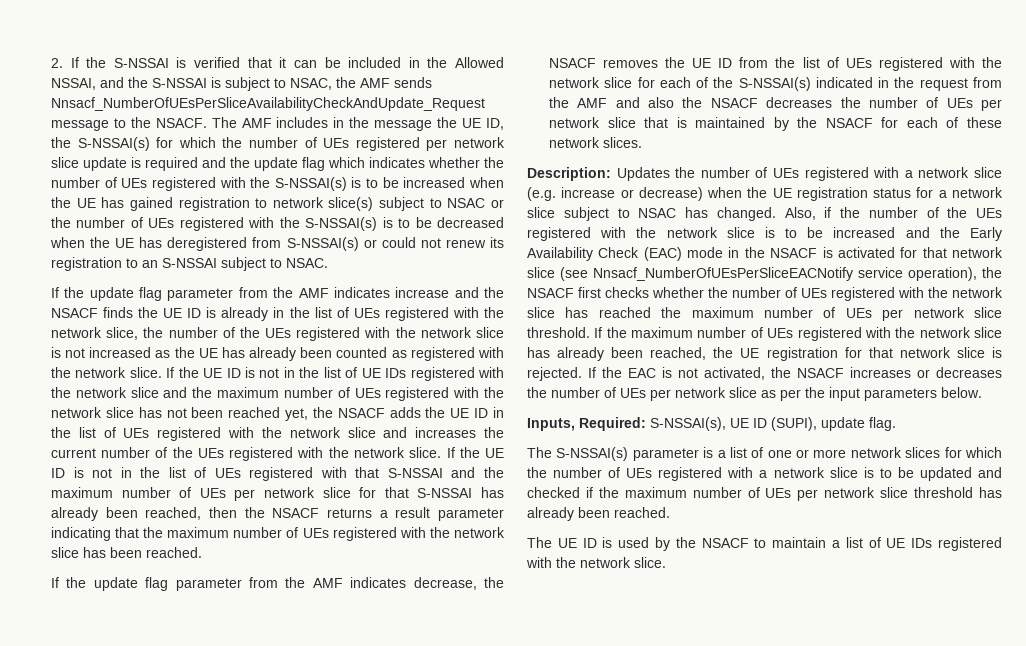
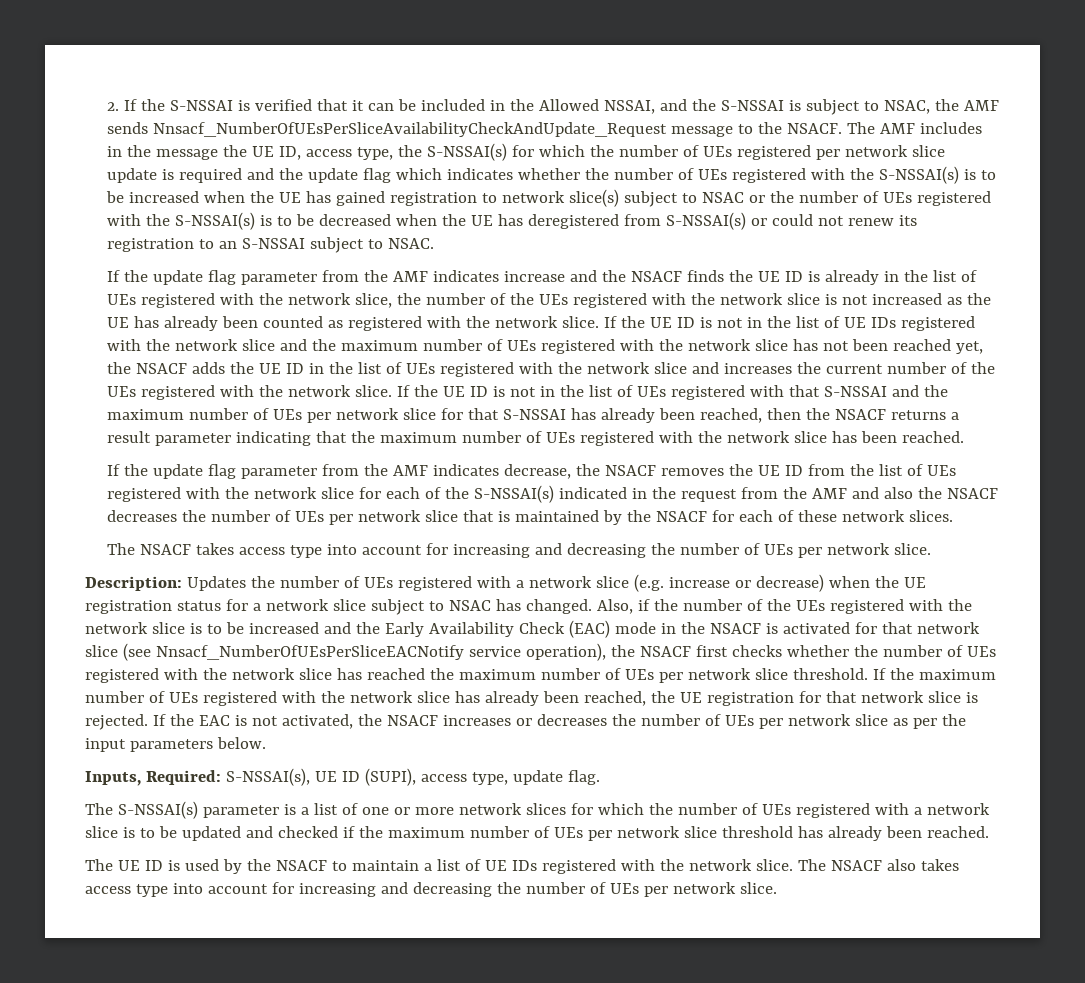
(505, 124) none -> [306,147,394,160] access type,
(642, 142) none -> [107,543,932,558] // The NSACF takes access type into account for increasing and decreasing the number of UEs per network slice.
(817, 424) none -> [420,772,508,785] access type,
(666, 562) none -> [797,859,959,871] [85,882,777,897] The NSACF also takes access type into account for increasing and decreasing the number of UEs per network slice.

